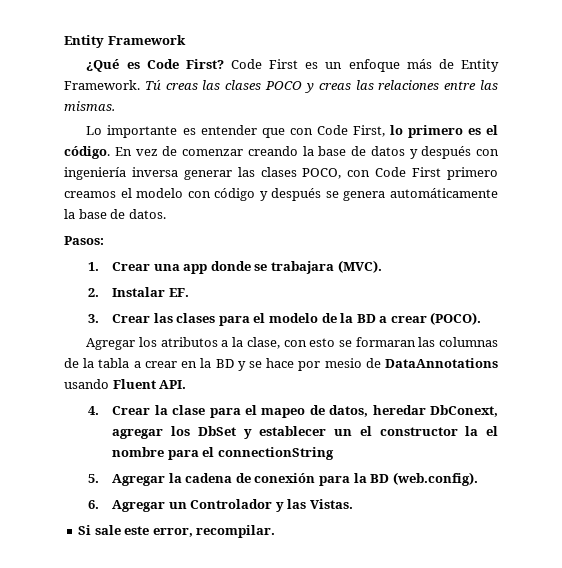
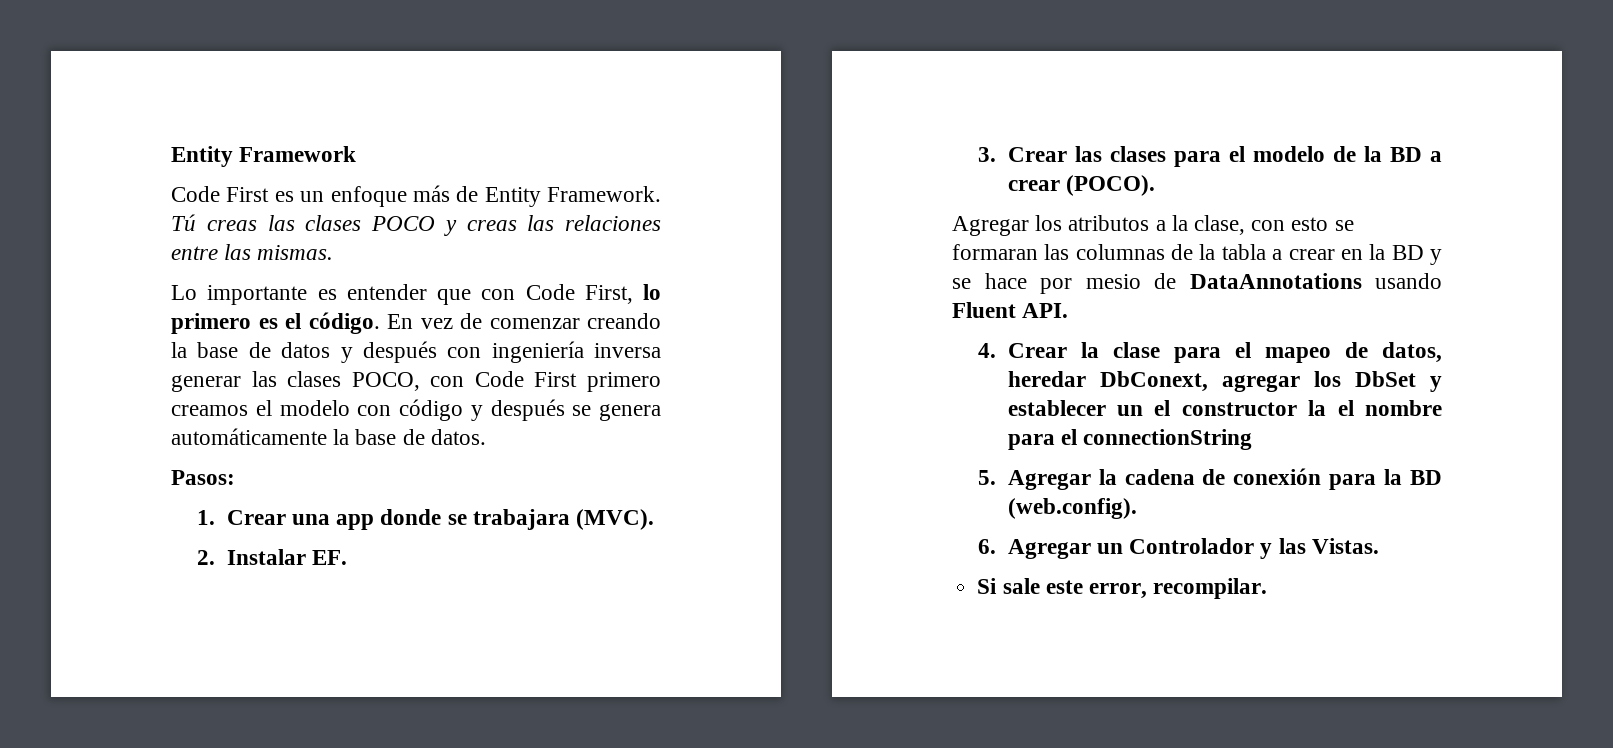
[86,59,224,72] ¿Qué es Code First? -> (357, 154) none

